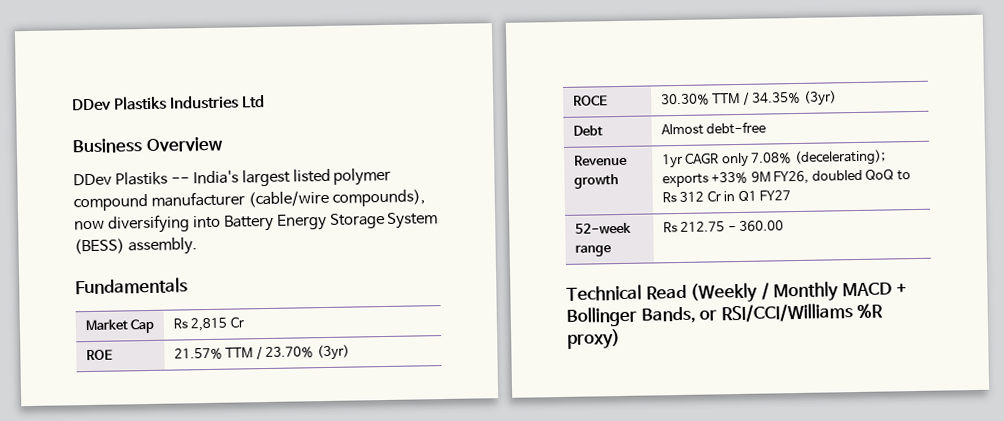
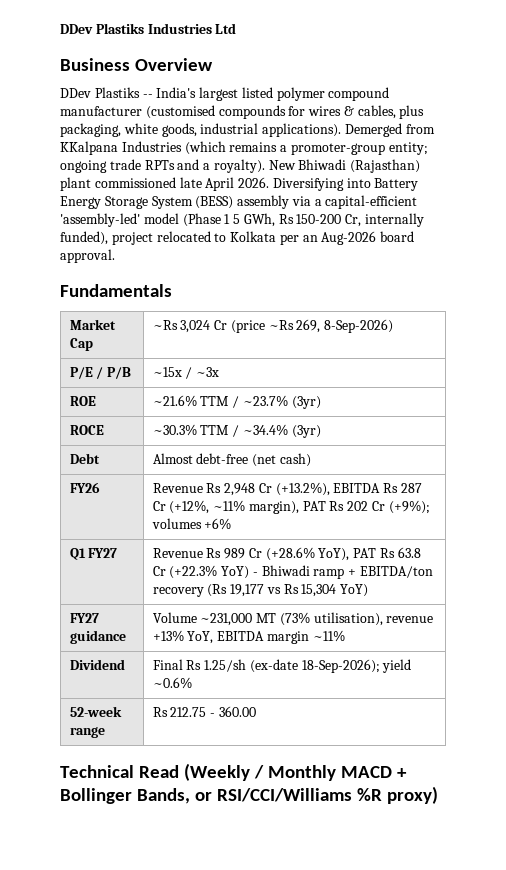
[247,189,425,208] [74,214,190,234] (cable/wire compounds), now diversifying -> [145,105,425,119] [60,123,435,137] [60,141,428,155] [60,159,421,173] [60,177,344,191] (customised compounds for wires & cables, plus packaging, white goods, industrial applications). Demerged from KKalpana Industries (which remains a promoter-group entity; ongoing trade RPTs and a royalty). New Bhiwadi (Rajasthan) plant commissioned late April 2026. Diversifying
[127,237,197,256] assembly. -> [237,195,418,209] [60,213,425,227] [60,231,415,245] [60,249,115,263] assembly via a capital-efficient 'assembly-led' model (Phase 1 5 GWh, Rs 150-200 Cr, internally funded), project relocated to Kolkata per an Aug-2026 board approval.
[172,316,244,332] Rs 2,815 Cr -> [152,319,394,333] [69,367,132,379] [152,367,220,379] ~Rs 3,024 Cr (price ~Rs 269, 8-Sep-2026) // P/E / P/B | ~15x / ~3x
[173,346,315,360] 21.57% TTM / 23.70% -> [152,395,288,408] ~21.6% TTM / ~23.7%
[660,91,802,106] 30.30% TTM / 34.35% -> [152,424,288,437] ~30.3% TTM / ~34.4%
[573,154,628,166] [573,174,619,189] [661,149,886,169] [661,169,911,188] [661,190,792,203] // Revenue growth | 1yr CAGR only 7.08% (decelerating); exports +33% 9M FY26, doubled QoQ to Rs 312 Cr in Q1 FY27 -> [252,453,311,467] [69,482,100,493] [152,482,422,496] [152,500,430,514] [151,518,232,530] [69,548,118,560] [152,547,421,561] [152,565,433,579] [152,584,369,597] [69,613,99,623] [69,630,126,644] [152,612,434,626] [152,630,345,644] [69,659,125,670] [152,659,412,673] [152,677,192,689] (net cash) // FY26 | Revenue Rs 2,948 Cr (+13.2%), EBITDA Rs 287 Cr (+12%, ~11% margin), PAT Rs 202 Cr (+9%); volumes +6% // Q1 FY27 | Revenue Rs 989 Cr (+28.6% YoY), PAT Rs 63.8 Cr (+22.3% YoY) - Bhiwadi ramp + EBITDA/ton recovery (Rs 19,177 vs Rs 15,304 YoY) // FY27 guidance | Volume ~231,000 MT (73% utilisation), revenue +13% YoY, EBITDA margin ~11% // Dividend | Final Rs 1.25/sh (ex-date 18-Sep-2026); yield ~0.6%

